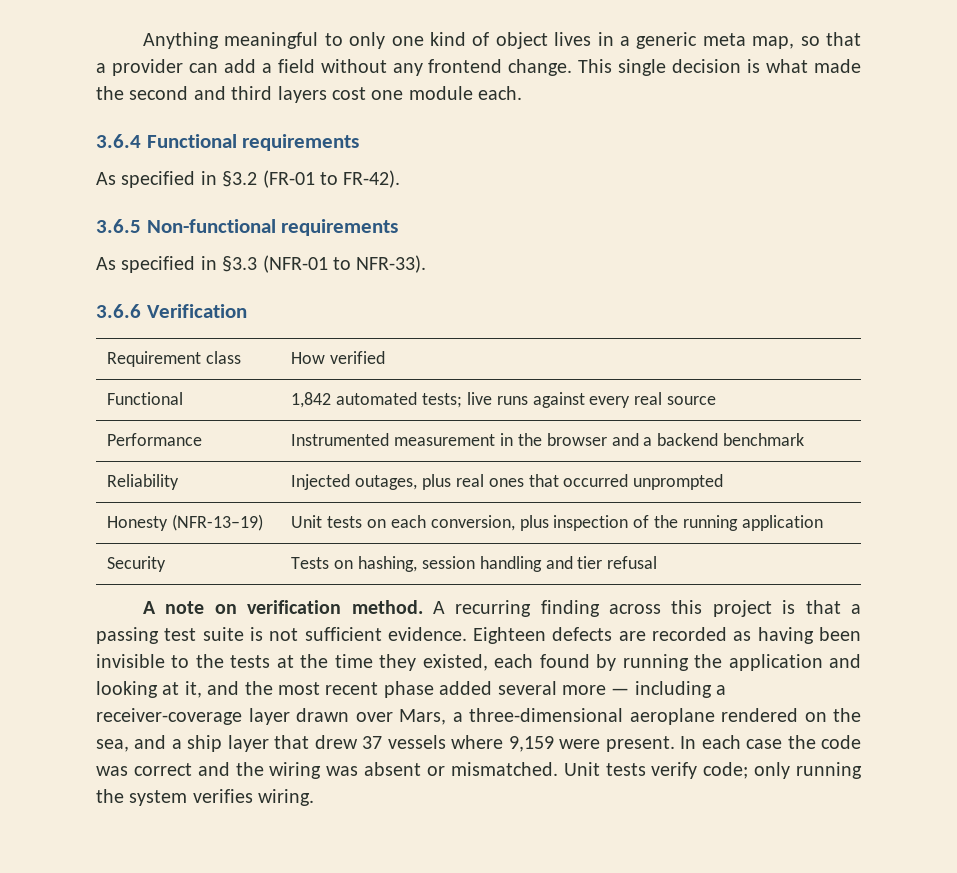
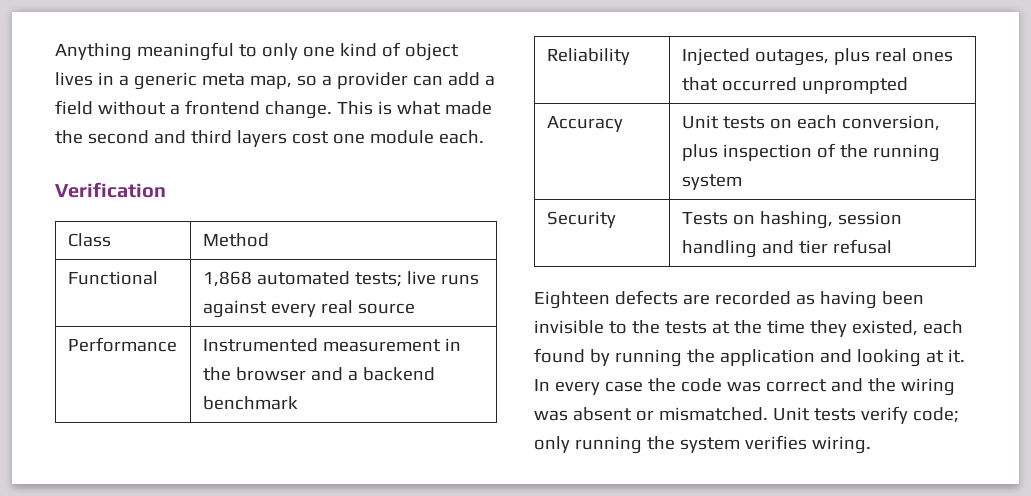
[825,32,861,46] that -> (317, 80) none
[392,63,423,76] any -> [169,104,180,115] a
[618,59,742,76] single decision -> (373, 108) none
[96,134,360,151] [96,170,401,188] [96,219,399,236] [96,255,427,273] [96,304,247,318] [107,351,242,367] [291,351,386,364] 3.6.4 Functional requirements // As specified in §3.2 (FR-01 to FR-42). // 3.6.5 Non-functional requirements // As specified in §3.3 (NFR-01 to NFR-33). // 3.6.6 Verification // Requirement class | How verified -> [55,182,166,198] [67,233,111,247] [202,233,269,247] Verification // Class | Method
[291,392,332,408] 1,842 -> [202,271,252,287] 1,868
[107,514,264,531] Honesty (NFR-13–19) -> [546,116,623,132] Accuracy
[741,515,823,531] application -> [681,174,742,190] system
[143,600,861,617] [96,627,467,644] A note on verification method. A recurring finding across this project is that a passing test suite is not sufficient evidence. -> (892, 246) none
[184,681,727,698] [96,708,861,725] [96,735,741,752] it, and the most recent phase added several more — including a receiver-coverage layer drawn over Mars, a three-dimensional aeroplane rendered on the sea, and a ship layer that drew 37 vessels where 9,159 were present. In each -> [947,349,965,363] [534,379,600,395] it. In every

